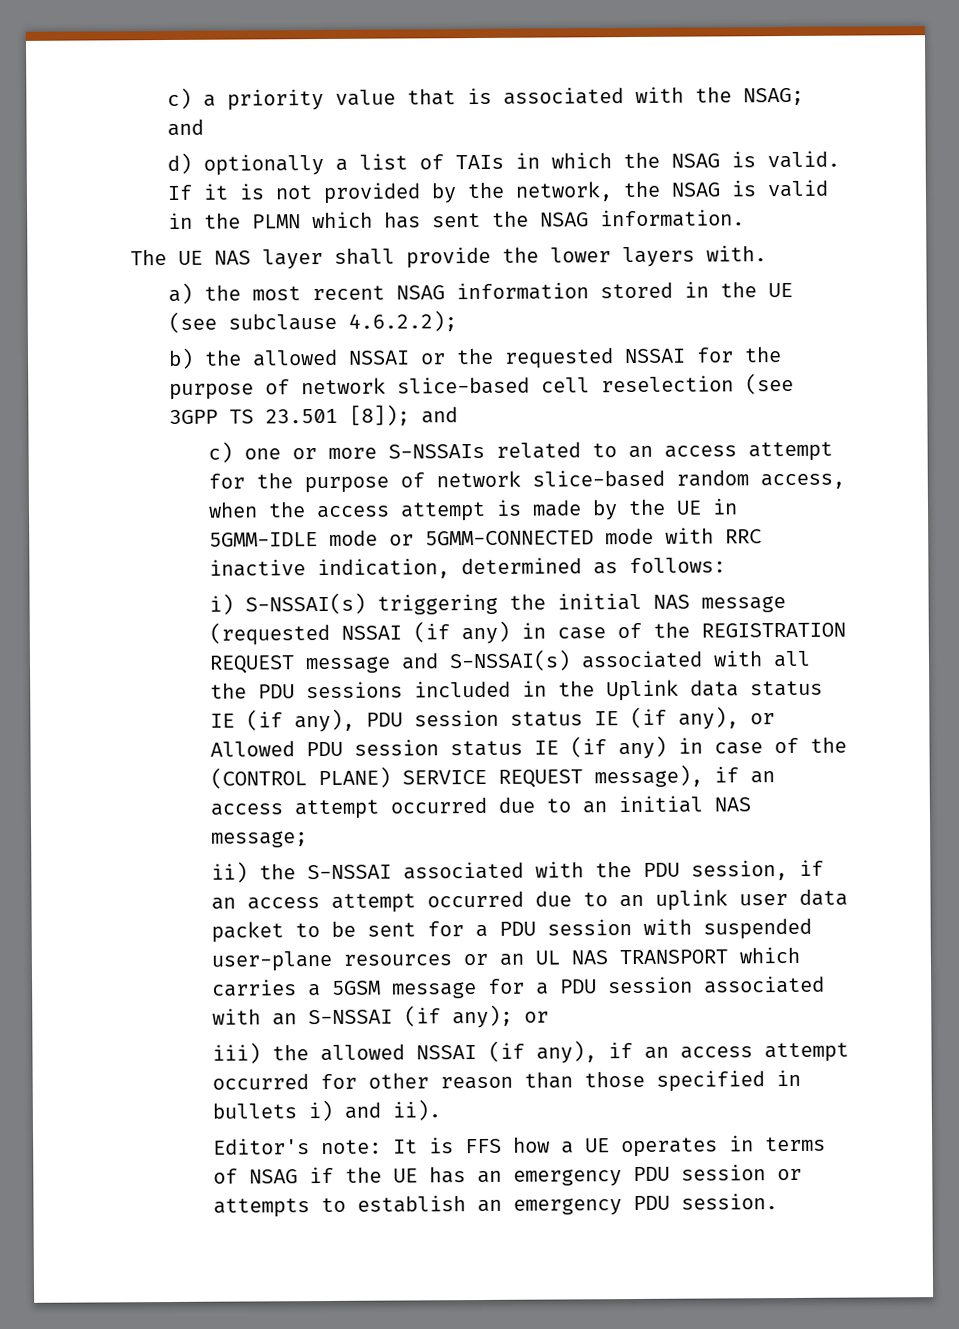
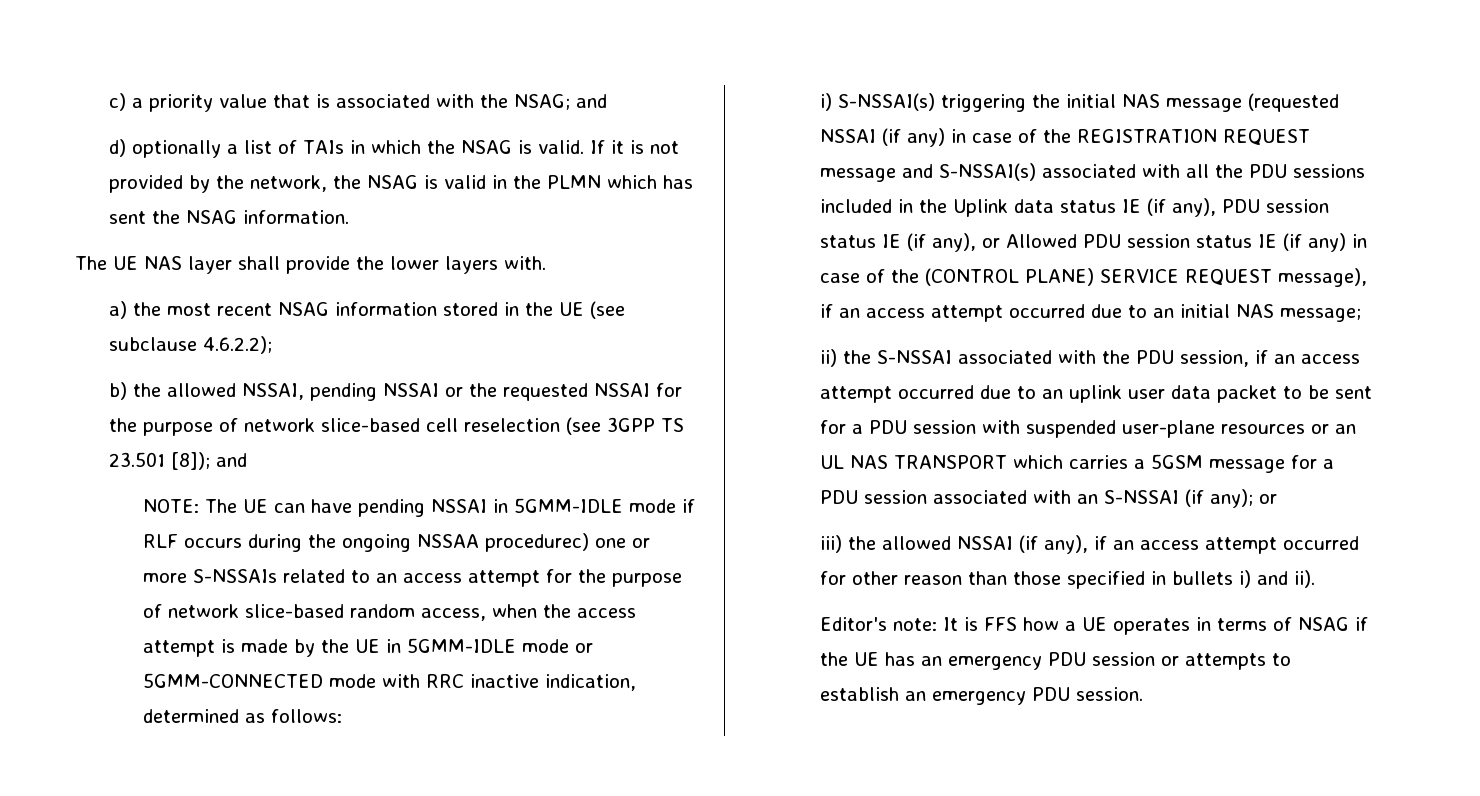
(339, 357) none -> [241,383,377,401] NSSAI, pending
[207,441,233,463] c) -> [142,498,695,517] [142,533,589,552] NOTE: The UE can have pending NSSAI in 5GMM-IDLE mode if RLF occurs during the ongoing NSSAA procedurec)

